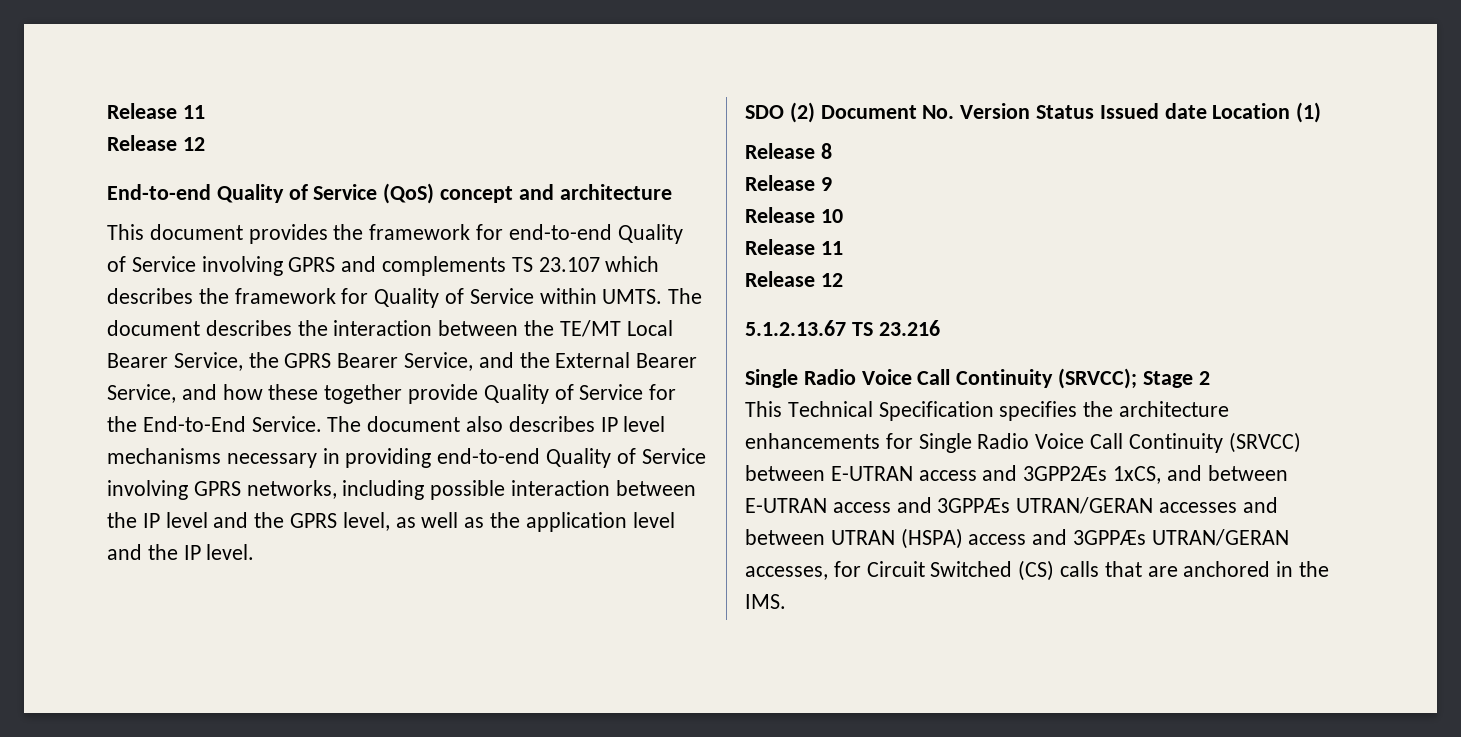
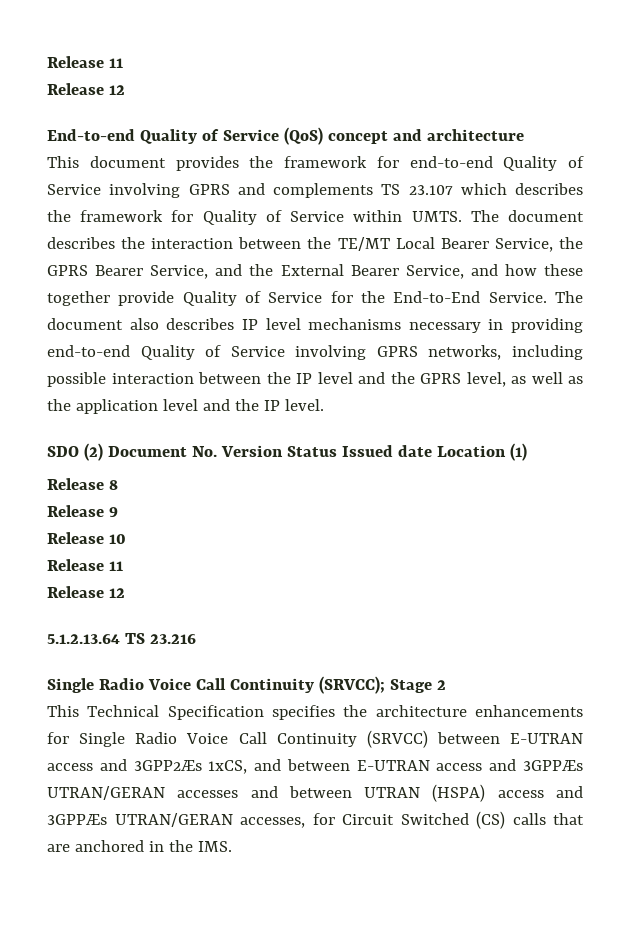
[745,320,846,336] 5.1.2.13.67 -> [47,634,120,644] 5.1.2.13.64

